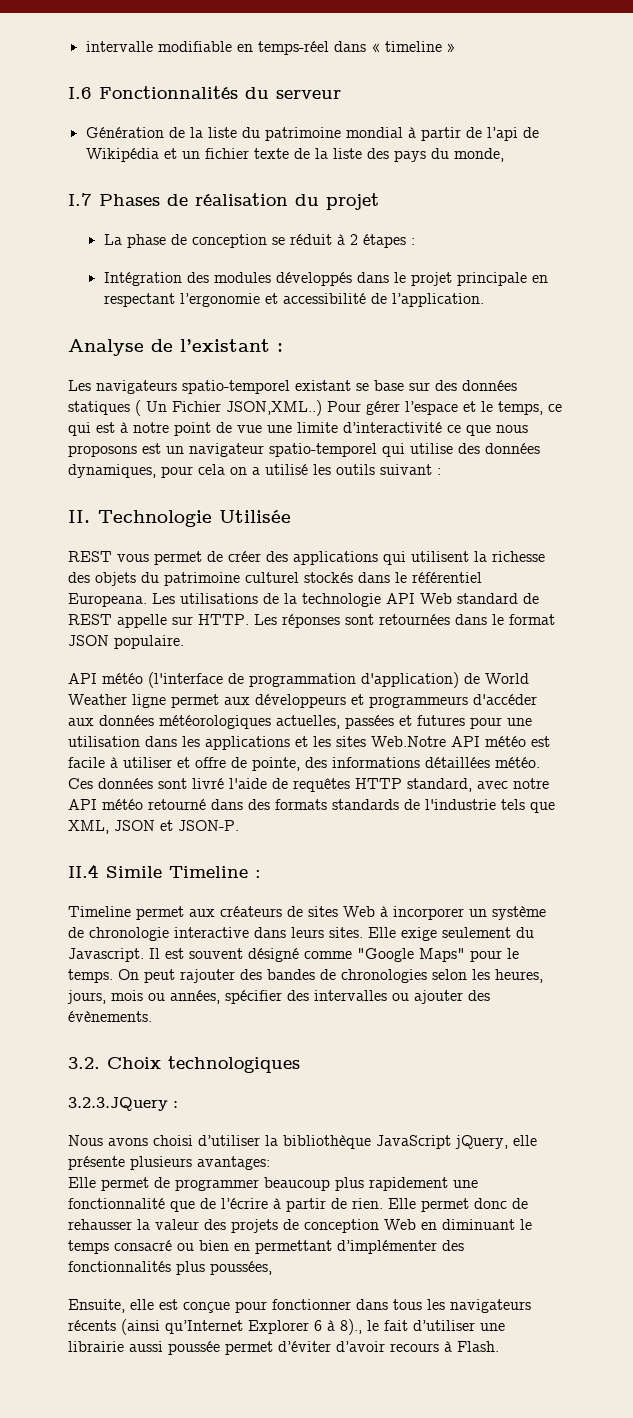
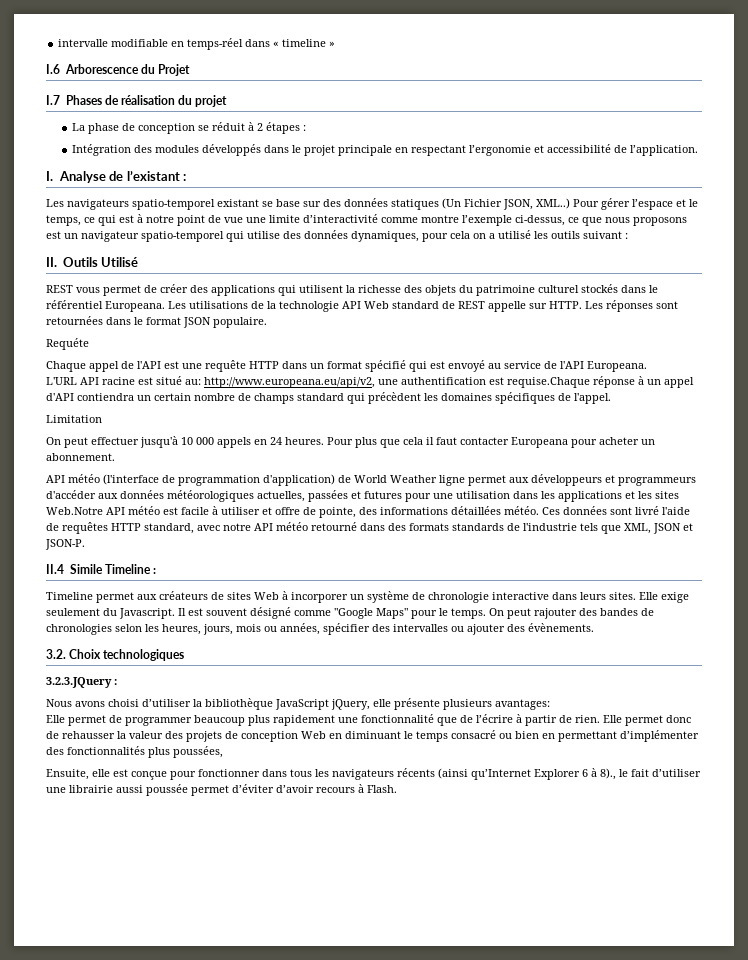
[99,86,341,99] [85,127,539,141] [85,148,504,162] Fonctionnalités du serveur // Génération de la liste du patrimoine mondial à partir de l’api de Wikipédia et un fichier texte de la liste des pays du monde, -> [64,64,190,76] Arborescence du Projet
(484, 300) none -> [46,171,53,181] I.
[135,400,322,416] ( Un Fichier JSON,XML..) -> [442,198,570,210] (Un Fichier JSON, XML..)
(442, 427) none -> [381,215,565,226] comme montre l’exemple ci-dessus,
[98,510,291,527] Technologie Utilisée -> [62,257,138,267] Outils Utilisé
(184, 642) none -> [46,338,89,350] [46,360,647,372] [46,376,694,388] [46,392,611,404] [46,415,102,423] [46,436,655,448] [46,453,115,461] // Requéte // Chaque appel de l'API est une requête HTTP dans un format spécifié qui est envoyé au service de l'API Europeana. // L'URL API racine est situé au: http://www.europeana.eu/api/v2, une authentification est requise.Chaque réponse à un appel d'API contiendra un certain nombre de champs standard qui précèdent les domaines spécifiques de l'appel. // Limitation // On peut effectuer jusqu'à 10 000 appels en 24 heures. Pour plus que cela il faut contacter Europeana pour acheter un abonnement.

